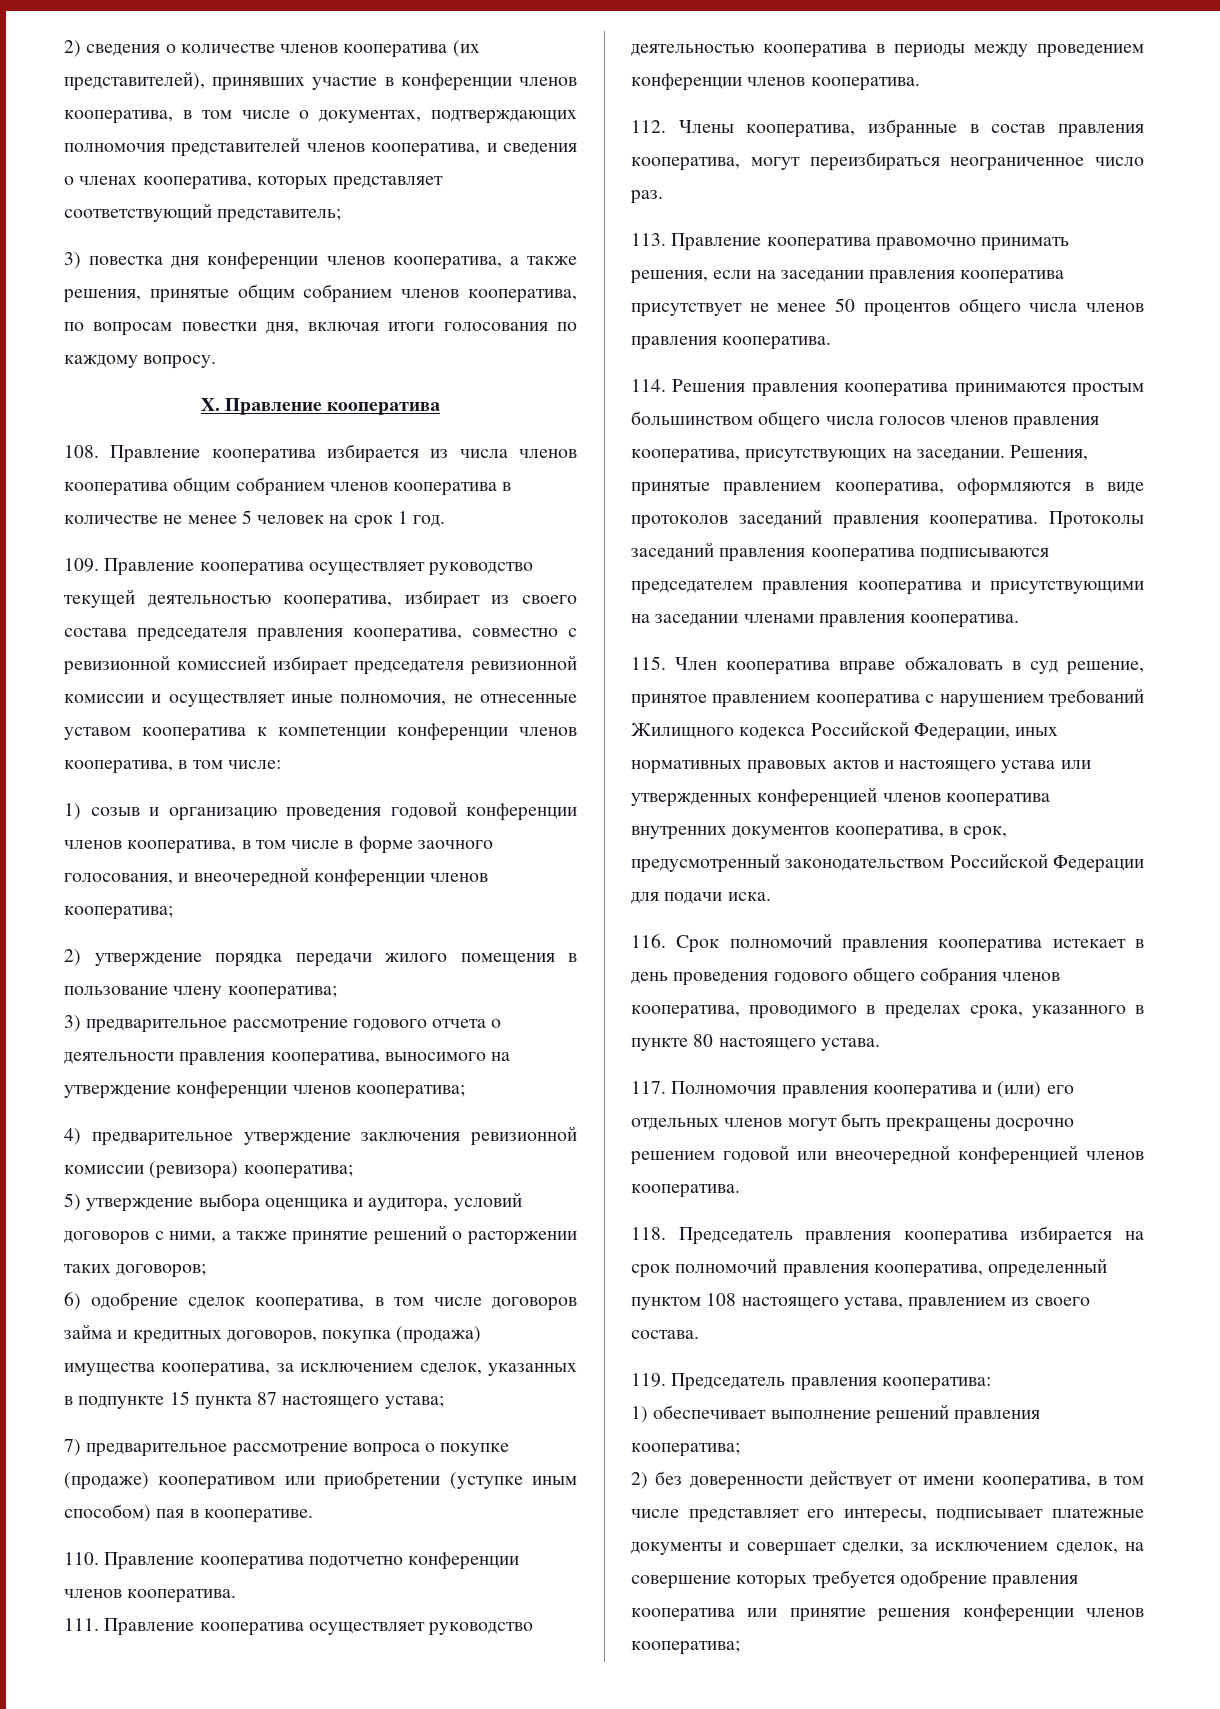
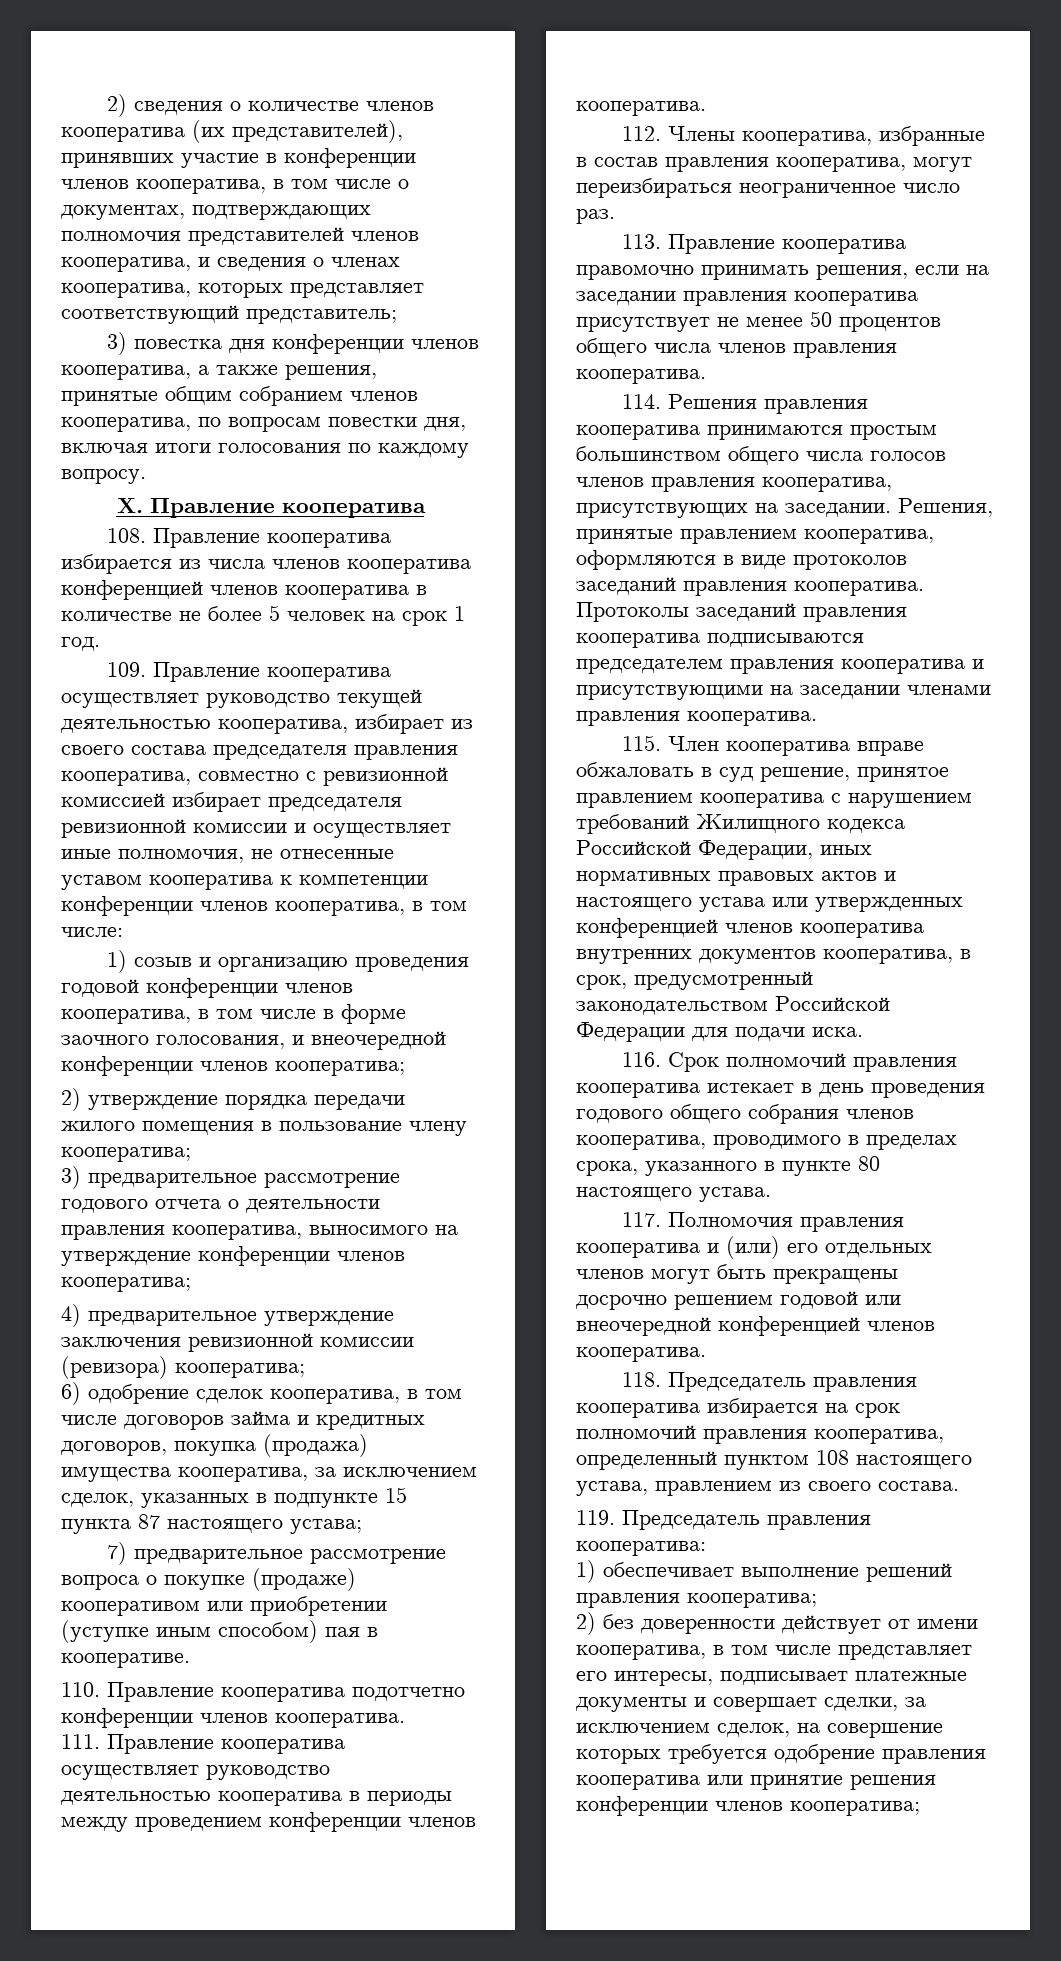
[173,477,325,496] общим собранием -> [61,580,203,600] конференцией
[187,515,237,524] менее -> [208,606,262,621] более
[64,1192,522,1212] [64,1225,577,1245] [64,1264,207,1278] // 5) утверждение выбора оценщика и аудитора, условий договоров с ними, а также принятие решений о расторжении таких договоров; -> (305, 1370) none

